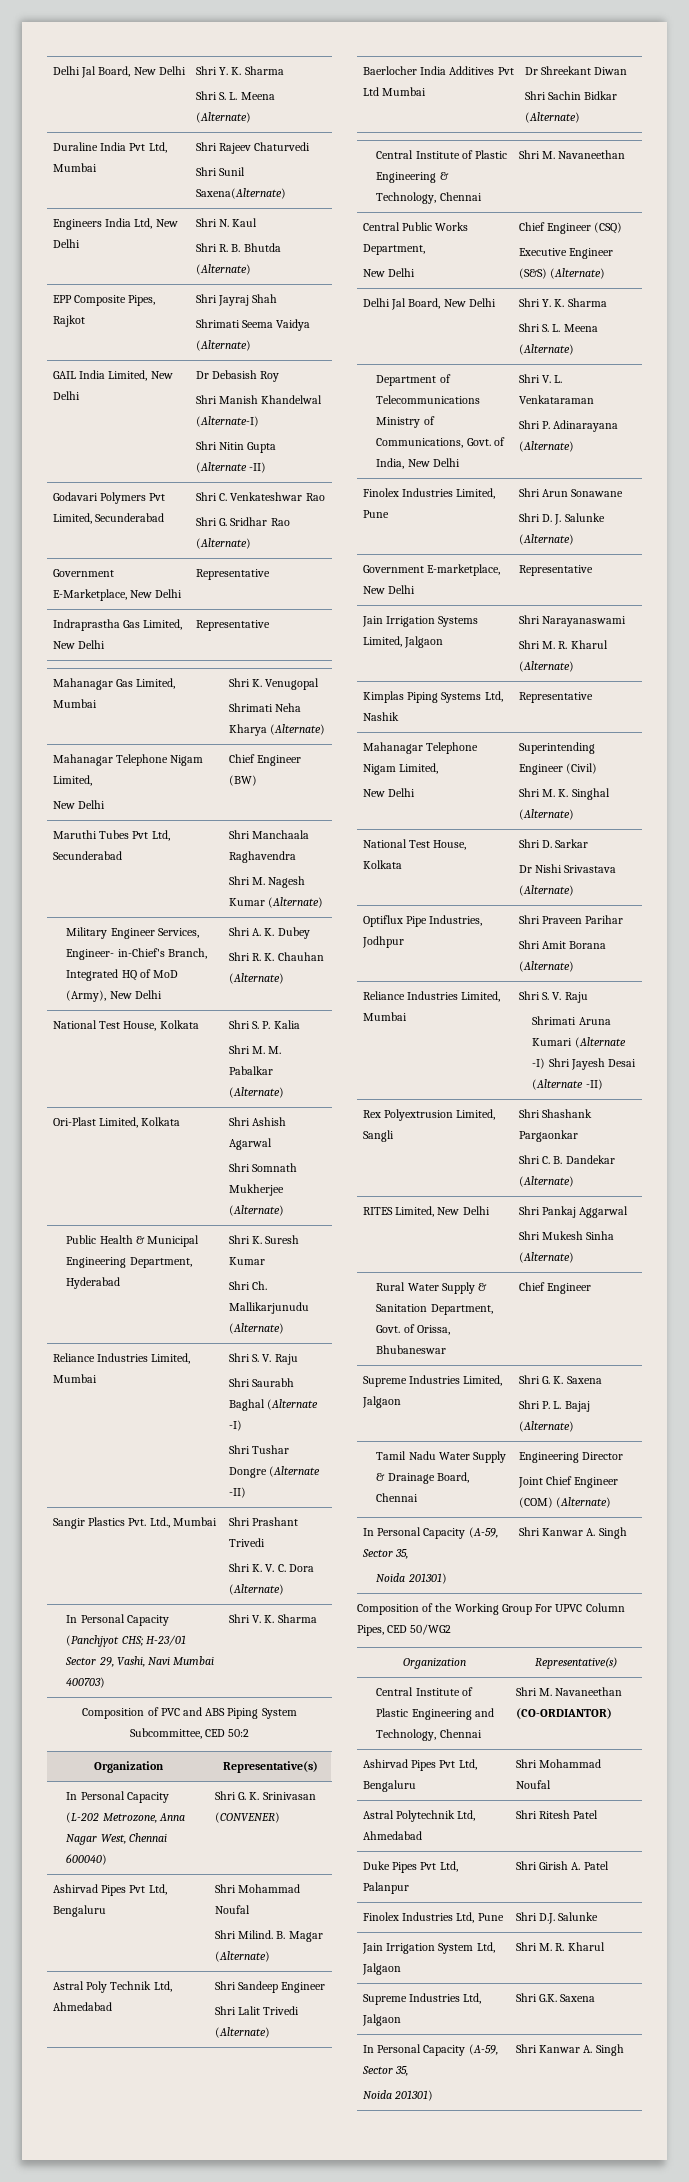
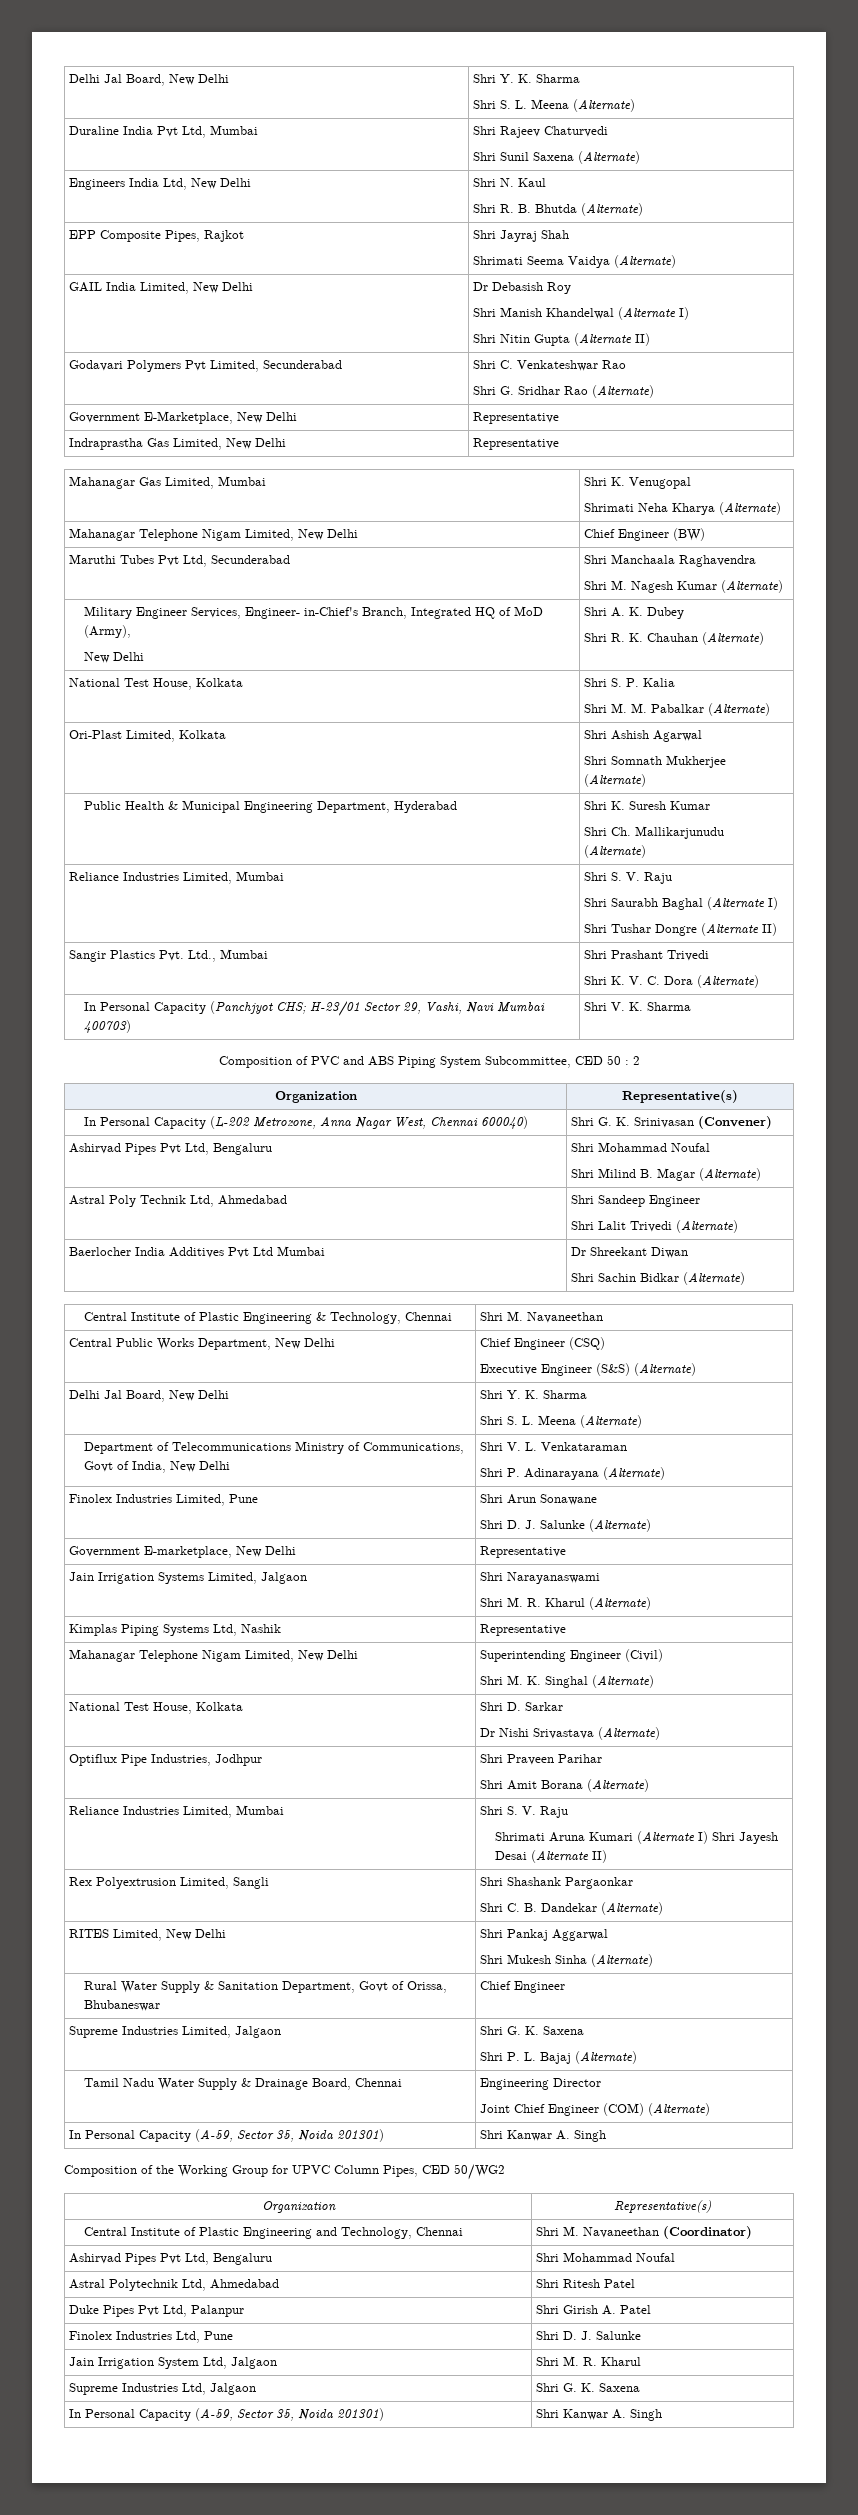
[195,188,286,199] Saxena(Alternate) -> [533,151,641,164] Saxena (Alternate)
[195,416,259,427] (Alternate-I) -> [618,307,690,320] (Alternate I)
[249,462,267,473] -II) -> [635,333,651,346] II)
(92, 780) // -> (295, 535) none
(107, 996) none -> (132, 631) //
[228,1420,242,1431] -I) -> [768,897,779,910] I)
[228,1487,246,1498] -II) -> [762,923,778,936] II)
[228,1729,250,1737] 50:2 -> [606,1055,640,1065] 50 : 2
[214,1812,280,1823] (CONVENER) -> [698,1116,773,1129] (Convener)
[238,1930,274,1939] Milind. -> [598,1168,637,1178] Milind
(425, 249) // -> (272, 1344) none
[466,438,491,446] Govt. -> [84,1461,114,1472] Govt
(439, 768) // -> (295, 1656) none
[532,1058,546,1069] -I) -> [698,1831,709,1844] I)
[585,1079,603,1090] -II) -> [592,1850,608,1863] II)
[376,1325,401,1333] Govt. -> [359,1981,389,1992] Govt
(409, 1554) // -> (295, 2136) none
[535,1604,553,1612] For -> [272,2165,288,2174] for
[515,1708,612,1719] (CO-ORDIANTOR) -> [663,2226,753,2239] (Coordinator)
[539,1913,556,1924] D.J. -> [563,2331,593,2340] D. J.
[539,1994,558,2002] G.K. -> [563,2383,596,2392] G. K.
(409, 2071) // -> (295, 2415) none

